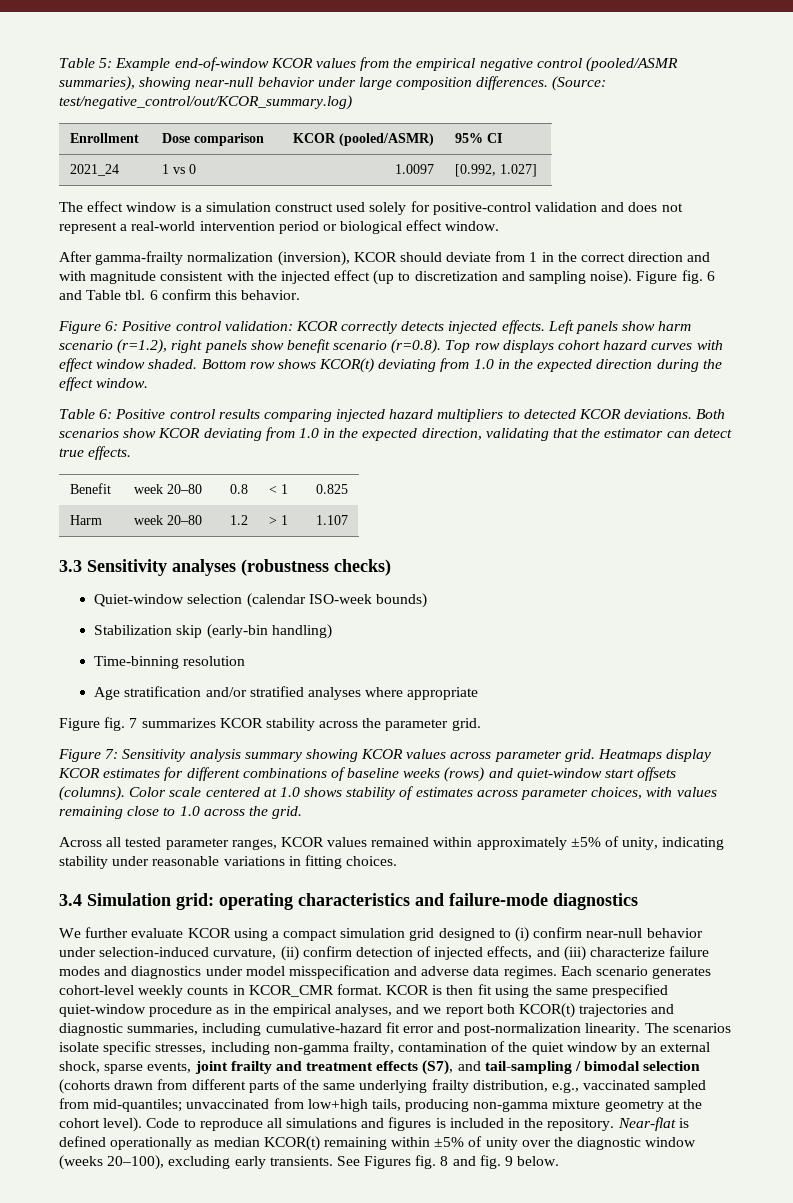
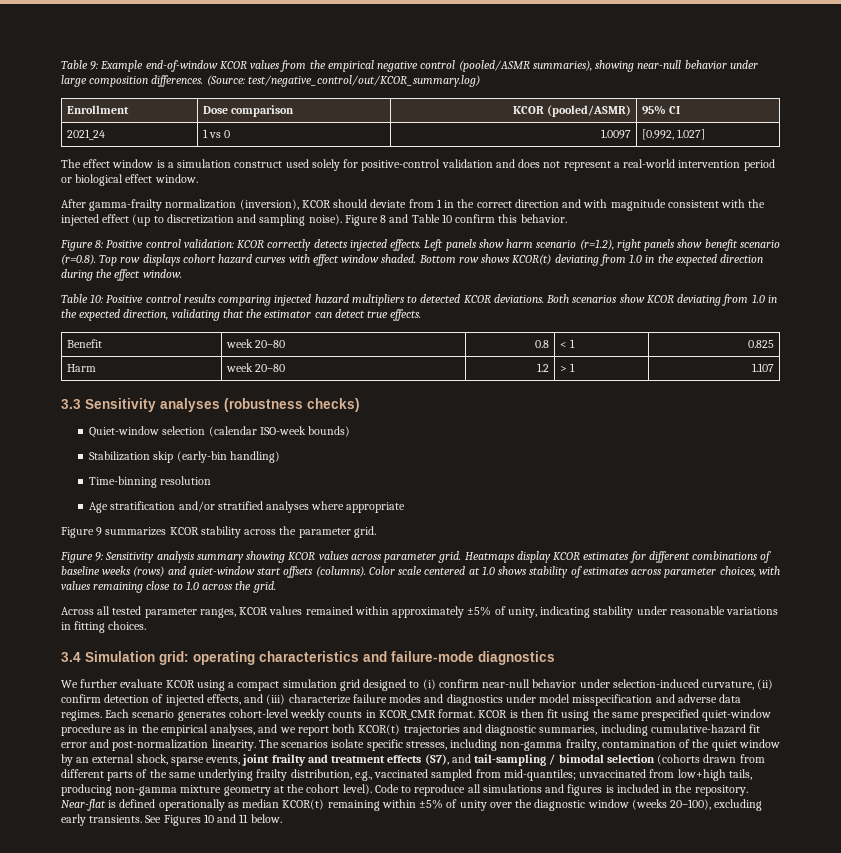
[59,58,113,68] Table 5: -> [61,60,99,70] Table 9:
[681,270,715,284] [59,290,158,300] fig. 6 and Table tbl. 6 -> [380,214,452,223] 8 and Table 10
[105,321,119,331] 6: -> [95,240,104,248] 8:
[99,409,113,419] 6: -> [90,294,104,303] 10:
[104,717,138,731] fig. 7 -> [96,527,103,536] 9
[105,749,119,759] 7: -> [95,552,104,561] 9:
[415,1155,514,1169] fig. 8 and fig. 9 -> [203,814,249,823] 10 and 11

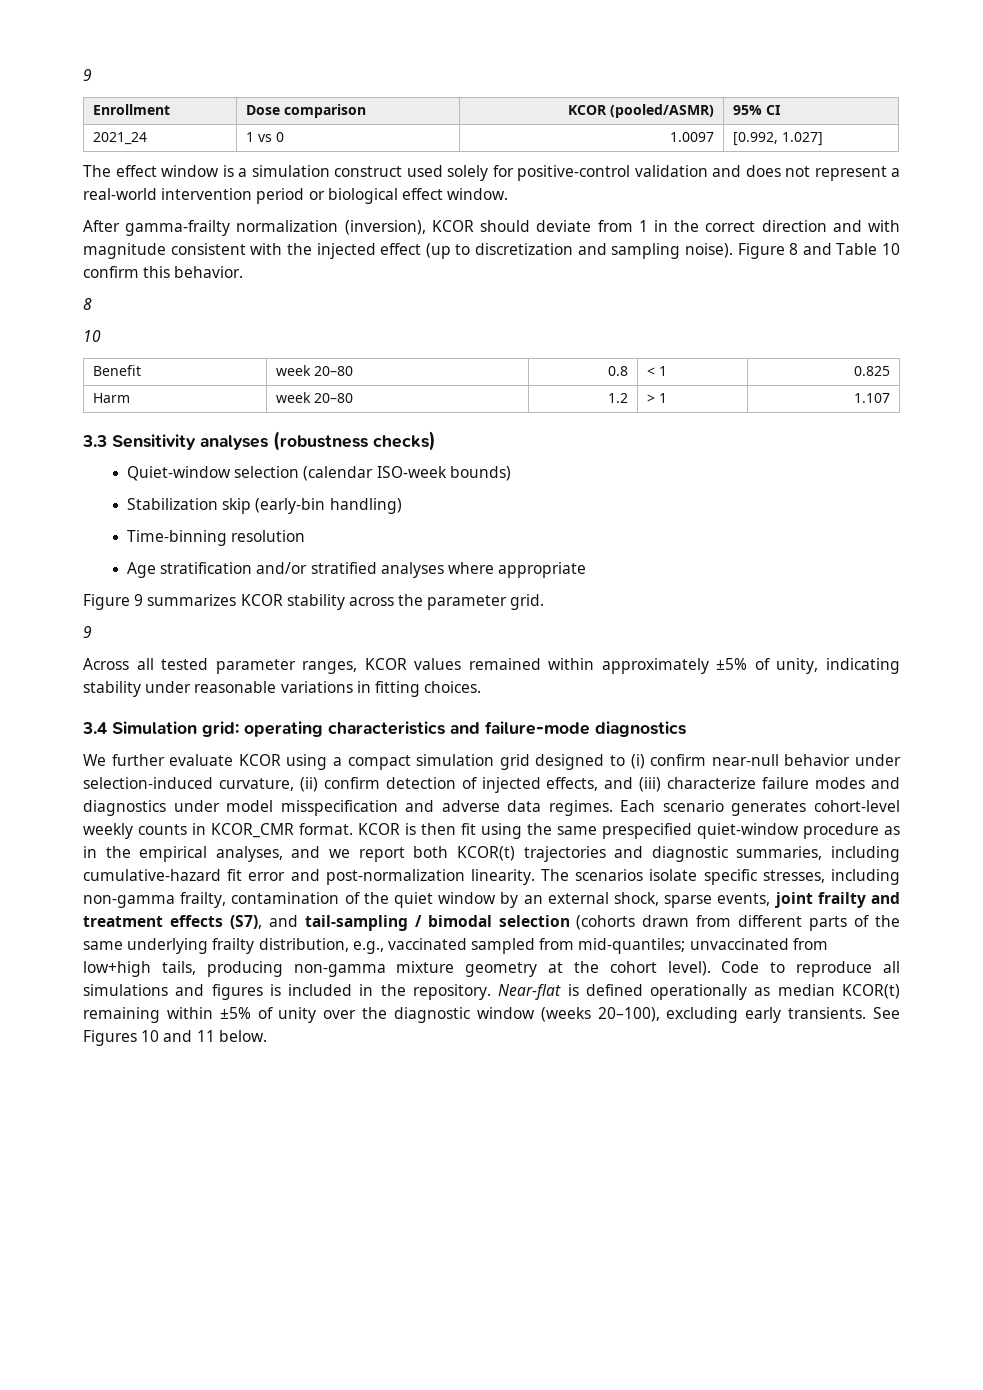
[61,60,758,72] [61,75,480,87] Table 9: Example end-of-window KCOR values from the empirical negative control (pooled/ASMR summaries), showing near-null behavior under large composition differences. (Source: test/negative_control/out/KCOR_summary.log) -> [83,69,92,81] 9
[60,239,780,251] [61,254,764,266] [61,269,182,281] [61,294,777,306] [61,309,422,321] Figure 8: Positive control validation: KCOR correctly detects injected effects. Left panels show harm scenario (r=1.2), right panels show benefit scenario (r=0.8). Top row displays cohort hazard curves with effect window shaded. Bottom row shows KCOR(t) deviating from 1.0 in the expected direction during the effect window. // Table 10: Positive control results comparing injected hazard multipliers to detected KCOR deviations. Both scenarios show KCOR deviating from 1.0 in the expected direction, validating that the estimator can detect true effects. -> [83,298,92,310] [83,330,101,342] 8 // 10
[60,551,772,563] [61,566,780,578] [61,581,276,593] Figure 9: Sensitivity analysis summary showing KCOR values across parameter grid. Heatmaps display KCOR estimates for different combinations of baseline weeks (rows) and quiet-window start offsets (columns). Color scale centered at 1.0 shows stability of estimates across parameter choices, with values remaining close to 1.0 across the grid. -> [83,626,92,638] 9

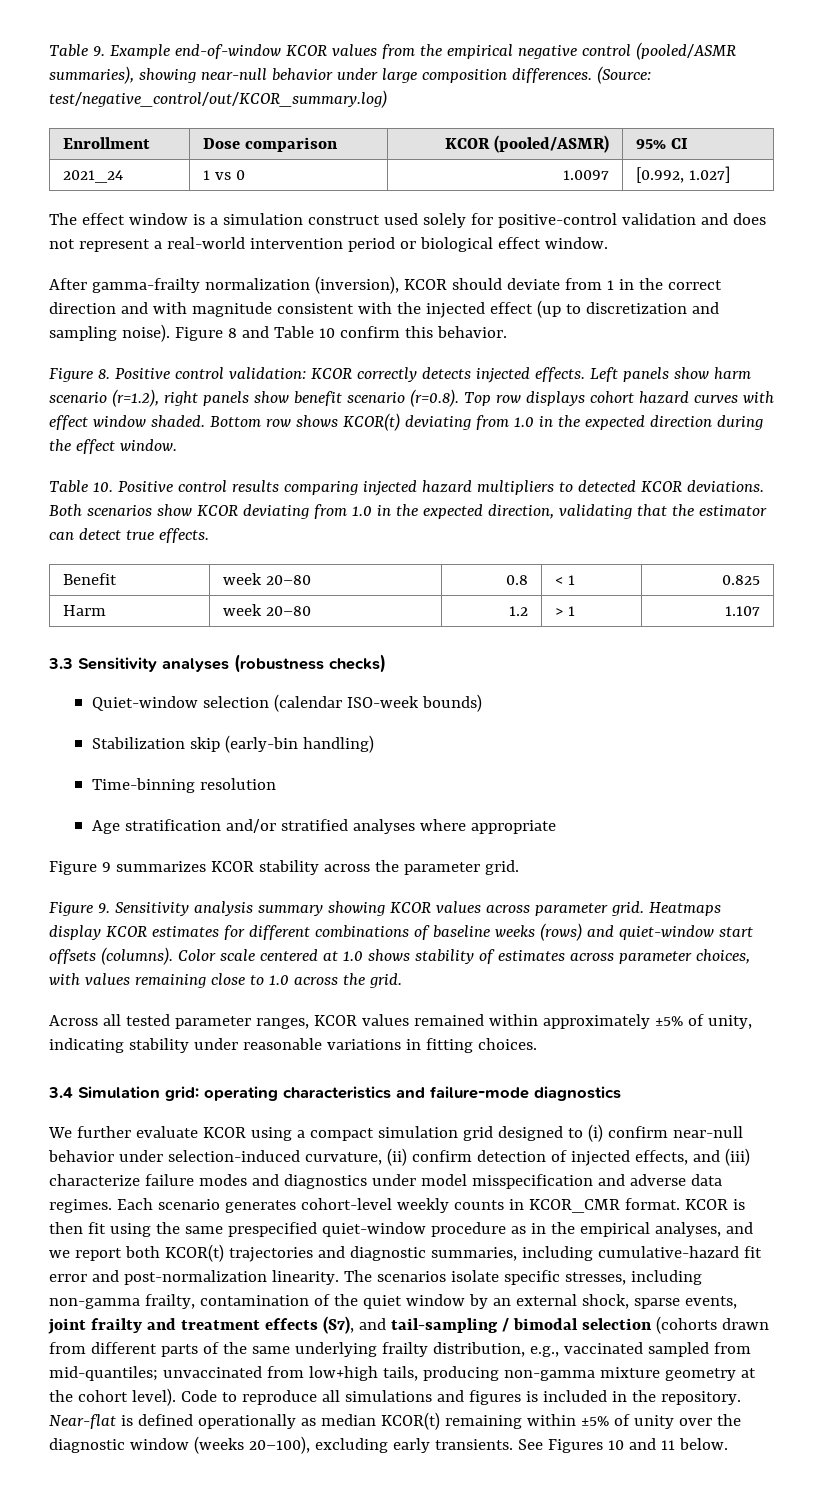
[83,69,92,81] 9 -> [49,42,736,60] [49,66,651,84] [49,90,387,108] Table 9. Example end-of-window KCOR values from the empirical negative control (pooled/ASMR summaries), showing near-null behavior under large composition differences. (Source: test/negative_control/out/KCOR_summary.log)
[83,298,92,310] [83,330,101,342] 8 // 10 -> [49,367,751,383] [49,389,774,407] [49,413,763,431] [49,439,177,454] [49,480,764,496] [49,504,767,519] [49,528,209,543] Figure 8. Positive control validation: KCOR correctly detects injected effects. Left panels show harm scenario (r=1.2), right panels show benefit scenario (r=0.8). Top row displays cohort hazard curves with effect window shaded. Bottom row shows KCOR(t) deviating from 1.0 in the expected direction during the effect window. // Table 10. Positive control results comparing injected hazard multipliers to detected KCOR deviations. Both scenarios show KCOR deviating from 1.0 in the expected direction, validating that the estimator can detect true effects.
[83,626,92,638] 9 -> [49,901,721,916] [49,923,753,941] [49,947,750,965] [49,973,402,988] Figure 9. Sensitivity analysis summary showing KCOR values across parameter grid. Heatmaps display KCOR estimates for different combinations of baseline weeks (rows) and quiet-window start offsets (columns). Color scale centered at 1.0 shows stability of estimates across parameter choices, with values remaining close to 1.0 across the grid.

